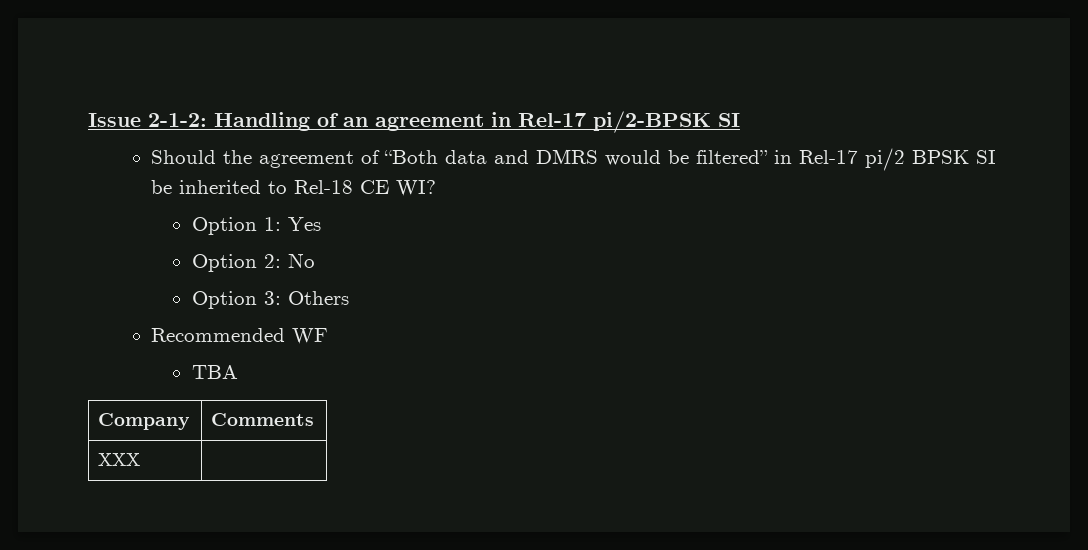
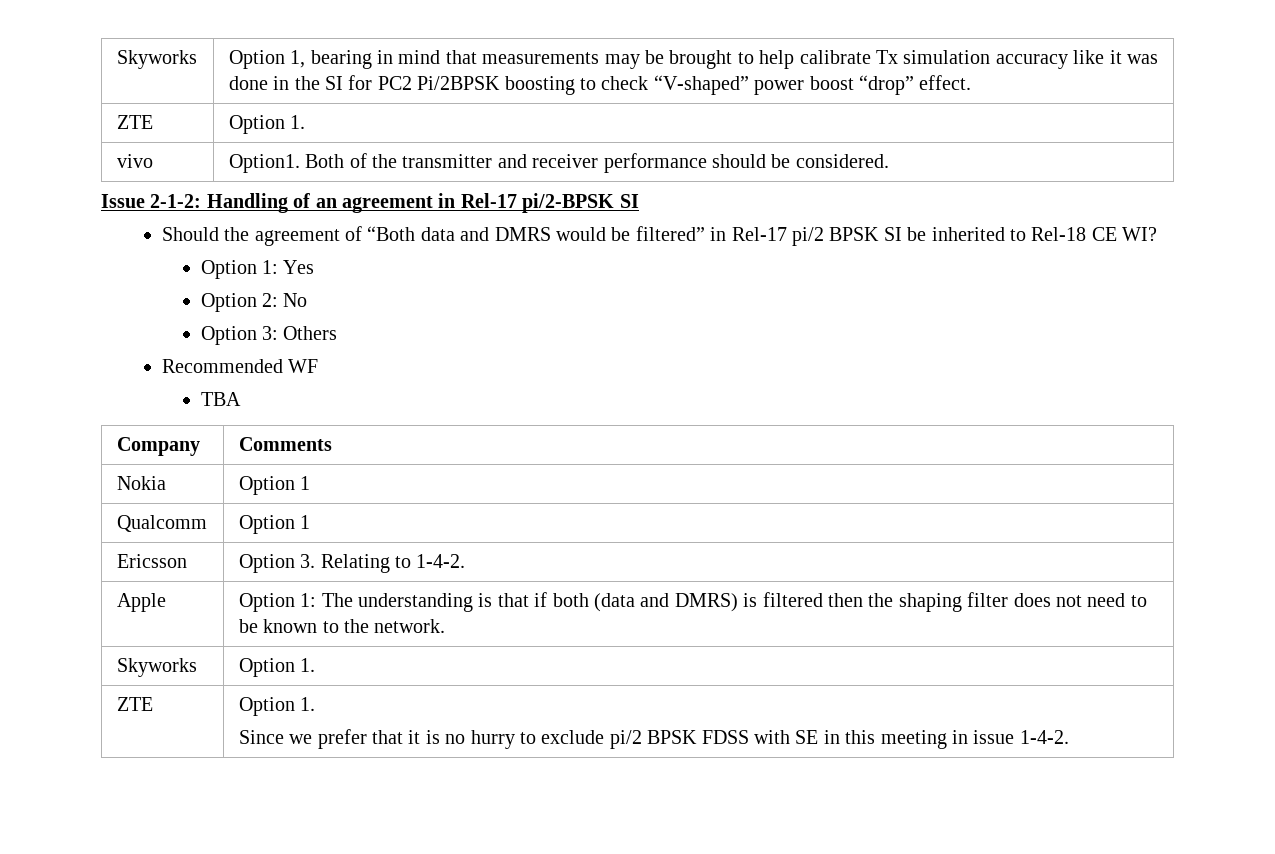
(88, 120) none -> [116,50,197,69] [228,50,1158,69] [228,75,972,95] [116,115,153,129] [228,115,306,134] [116,154,153,168] [228,153,889,173] Skyworks | Option 1, bearing in mind that measurements may be brought to help calibrate Tx simulation accuracy like it was done in the SI for PC2 Pi/2BPSK boosting to check “V-shaped” power boost “drop” effect. // ZTE | Option 1. // vivo | Option1. Both of the transmitter and receiver performance should be considered. //
[98,453,141,466] XXX | -> [116,476,166,490] [238,476,311,495] [116,515,207,532] [238,515,311,534] [116,554,187,568] [238,554,466,573] [116,593,166,612] [238,592,1147,612] [238,619,446,633] [116,658,197,677] [238,658,316,677] [116,697,153,711] [238,697,316,716] [238,729,1069,749] Nokia | Option 1 // Qualcomm | Option 1 // Ericsson | Option 3. Relating to 1-4-2. // Apple | Option 1: The understanding is that if both (data and DMRS) is filtered then the shaping filter does not need to be known to the network. // Skyworks | Option 1. // ZTE | Option 1. // Since we prefer that it is no hurry to exclude pi/2 BPSK FDSS with SE in this meeting in issue 1-4-2.

